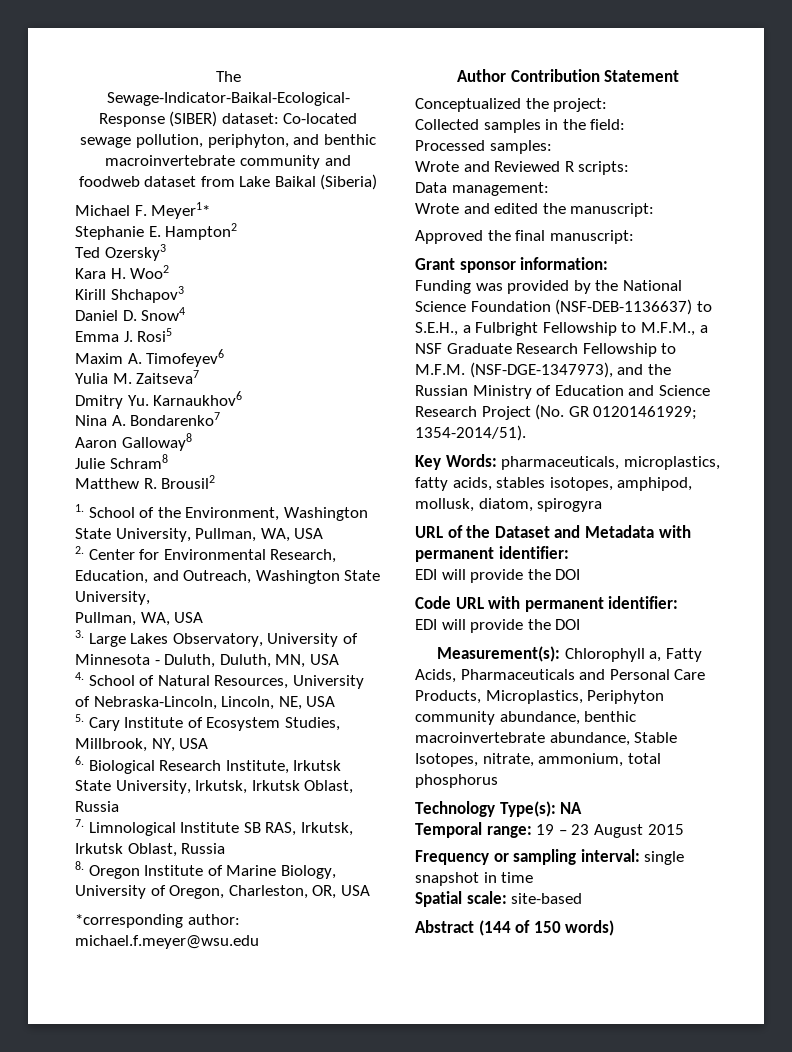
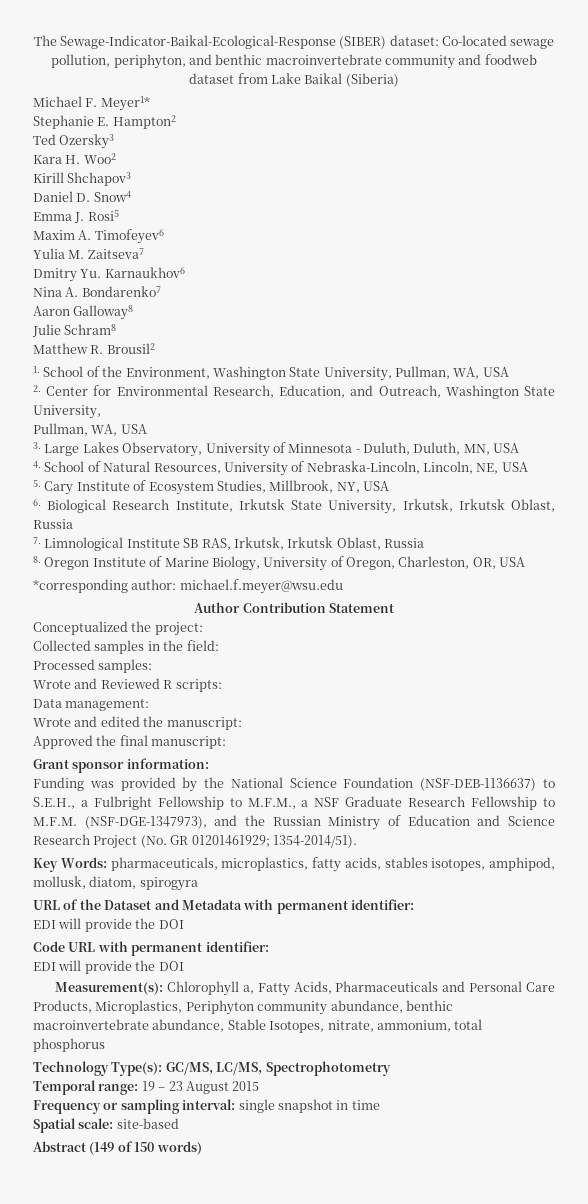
[560,802,583,814] NA -> [165,1061,391,1076] GC/MS, LC/MS, Spectrophotometry
[478,920,511,936] (144 -> [89,1142,115,1155] (149

